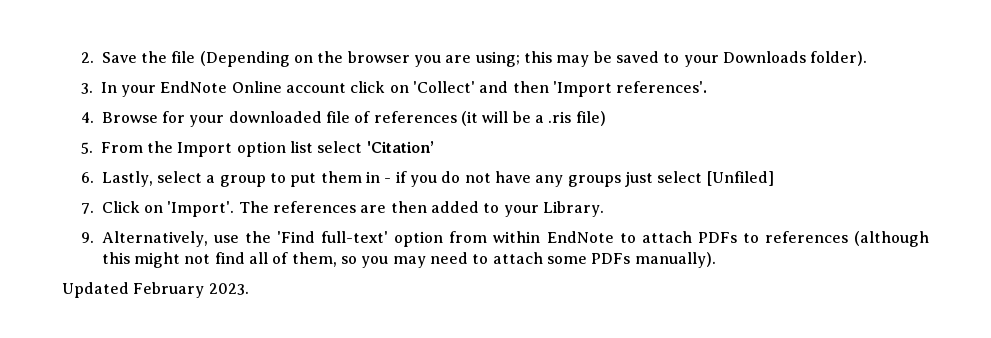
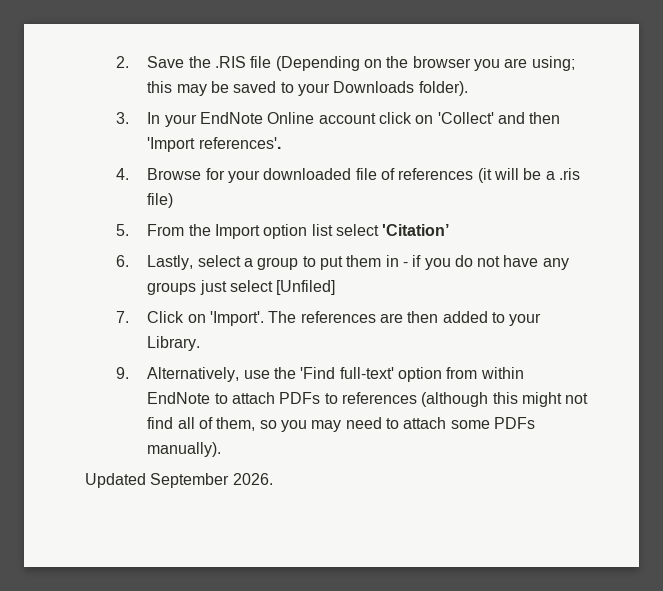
(168, 57) none -> [214,56,246,68] .RIS
[133,282,249,298] February 2023. -> [150,473,273,488] September 2026.

